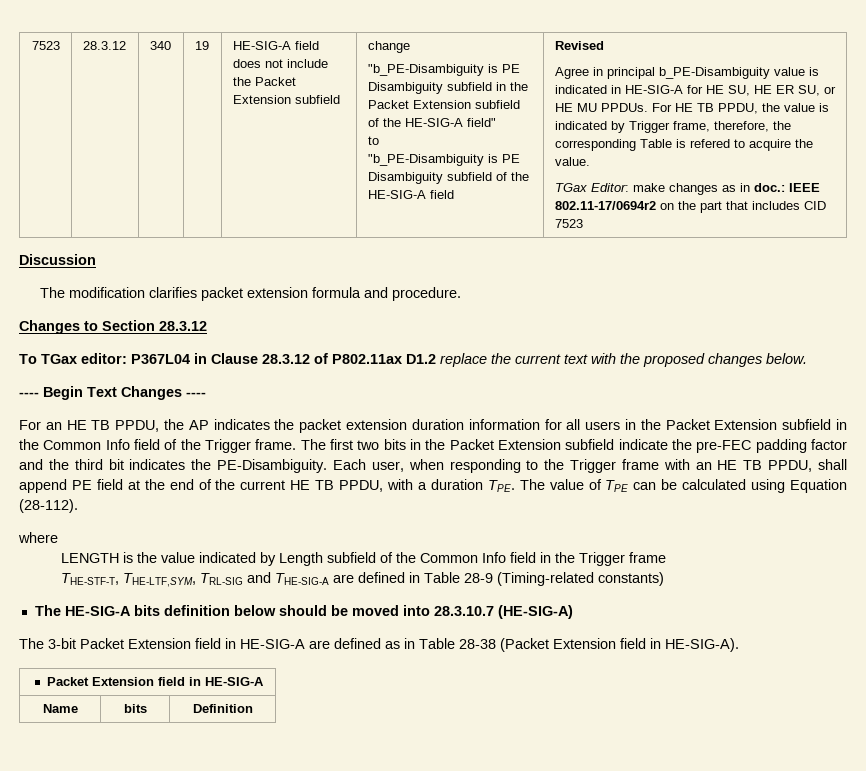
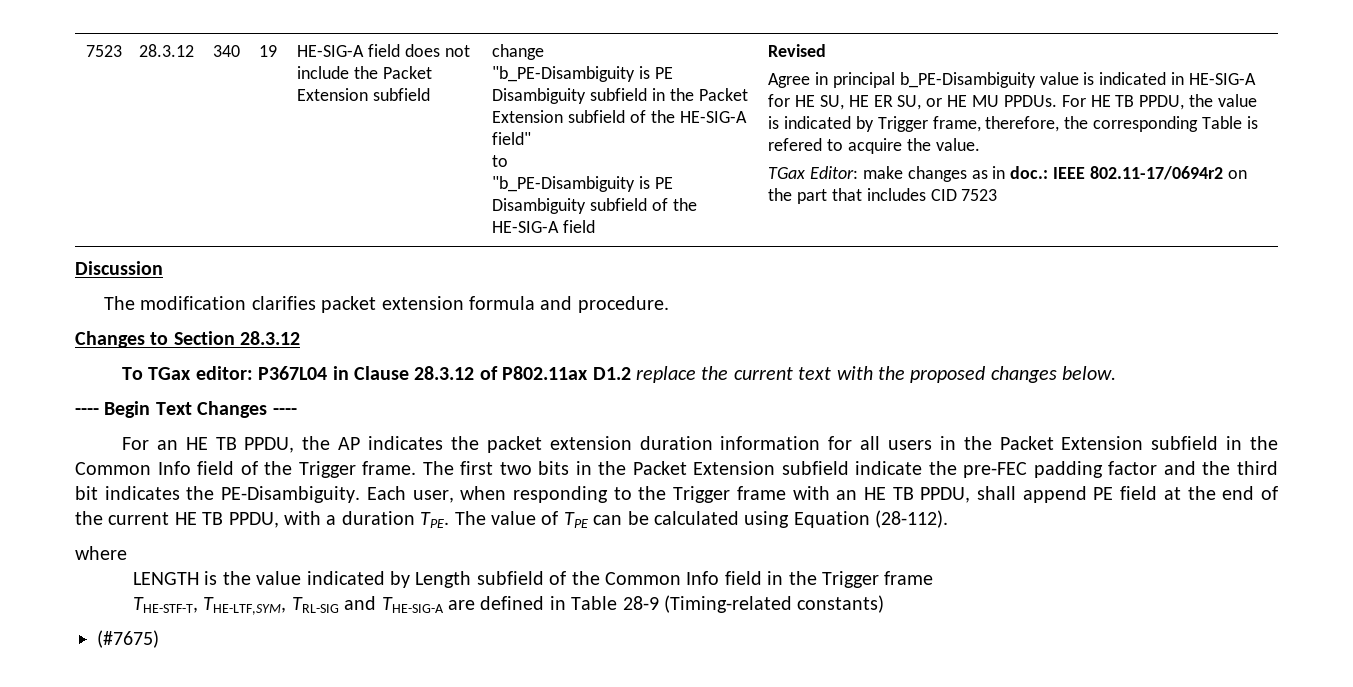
[34,605,573,619] [19,638,739,652] [46,677,264,686] [42,704,78,713] [123,704,147,713] [192,704,253,713] The HE-SIG-A bits definition below should be moved into 28.3.10.7 (HE-SIG-A) // The 3-bit Packet Extension field in HE-SIG-A are defined as in Table 28-38 (Packet Extension field in HE-SIG-A). // Packet Extension field in HE-SIG-A // Name | bits | Definition -> [97,630,159,648] (#7675)

